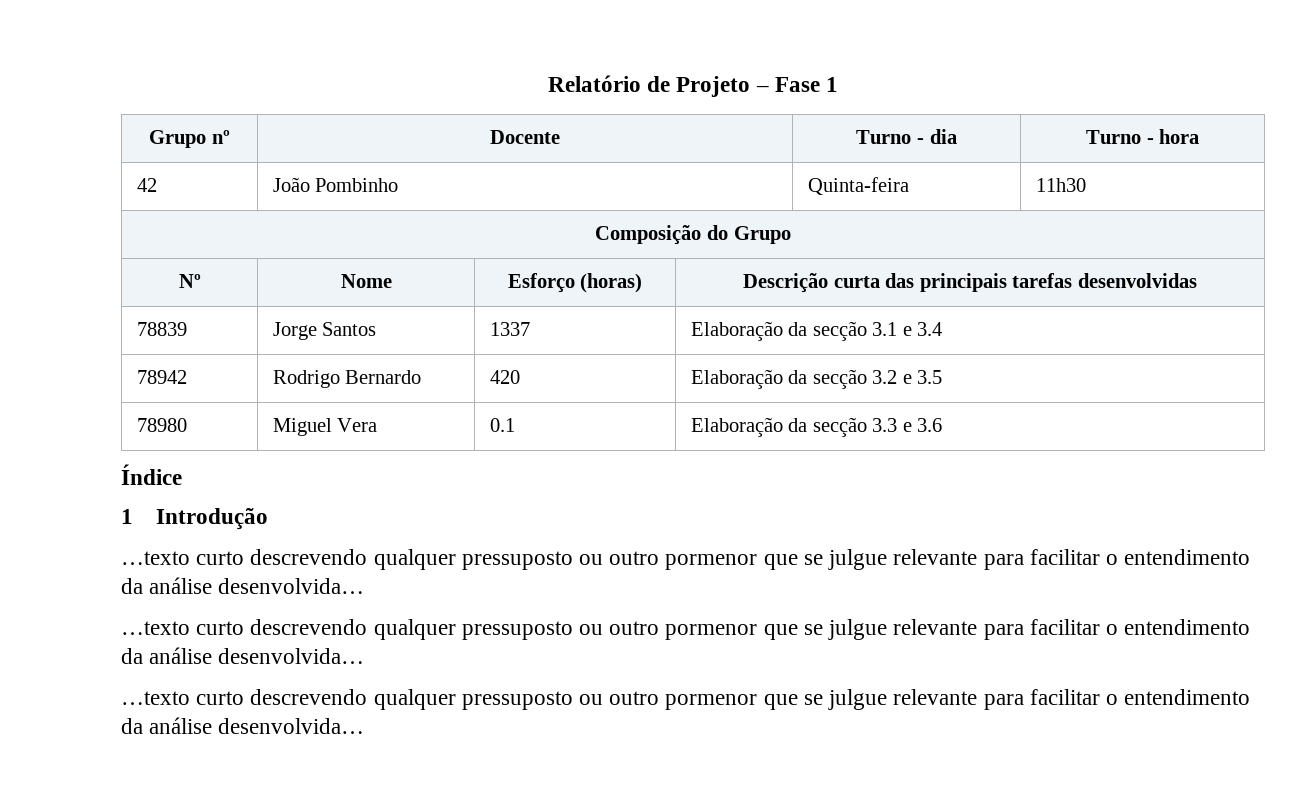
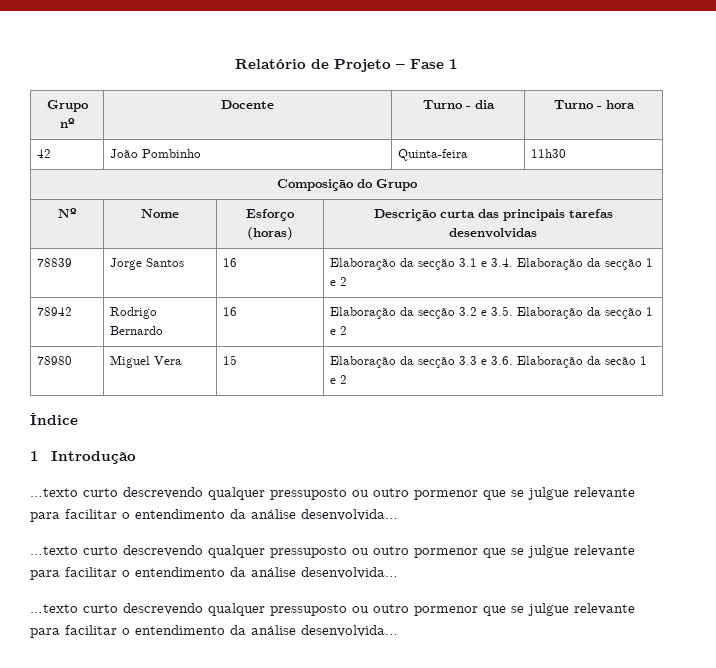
[489,322,530,336] 1337 -> [223,258,238,267] 16
[917,322,943,336] 3.4 -> [491,258,654,270] [330,277,348,286] 3.4. Elaboração da secção 1 e 2
[489,370,520,384] 420 -> [223,307,238,316] 16
[917,370,943,384] 3.5 -> [491,306,654,319] [330,326,348,335] 3.5. Elaboração da secção 1 e 2
[489,418,515,432] 0.1 -> [223,355,238,365] 15
[917,418,943,432] 3.6 -> [491,356,648,368] [330,375,348,384] 3.6. Elaboração da secão 1 e 2

